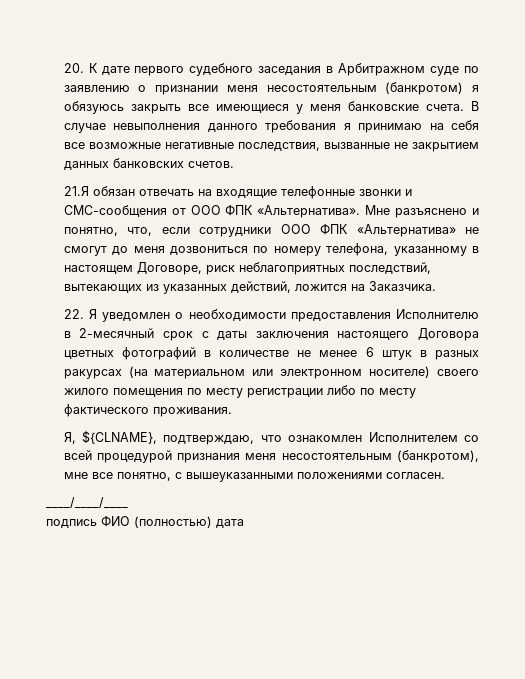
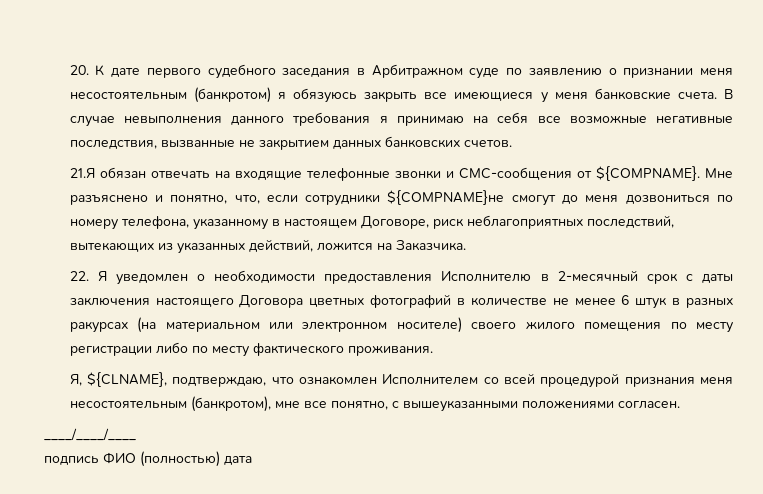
[190,205,361,218] ООО ФПК «Альтернатива». -> [595,166,700,181] ${COMPNAME}.
[280,224,479,237] ООО ФПК «Альтернатива» не -> [387,190,505,205] ${COMPNAME}не

